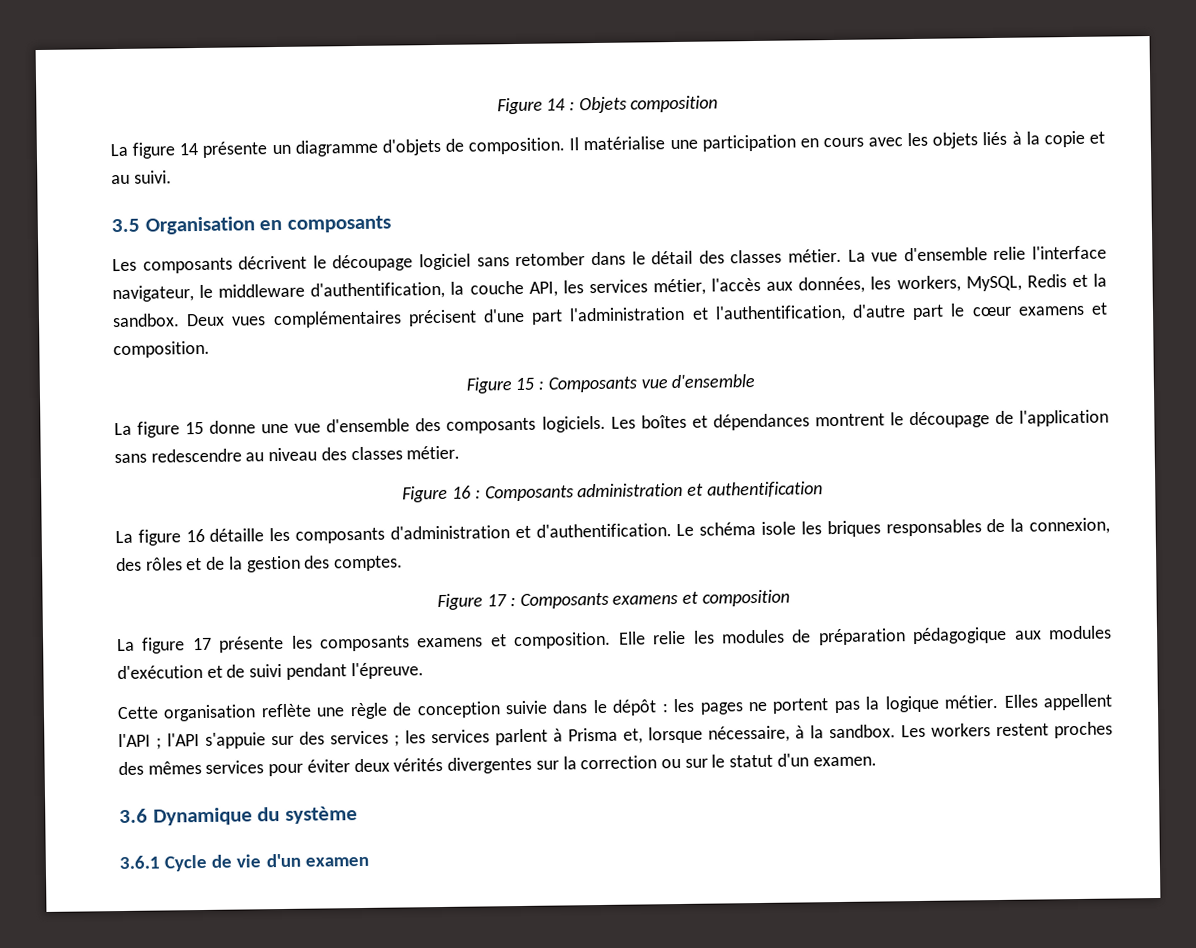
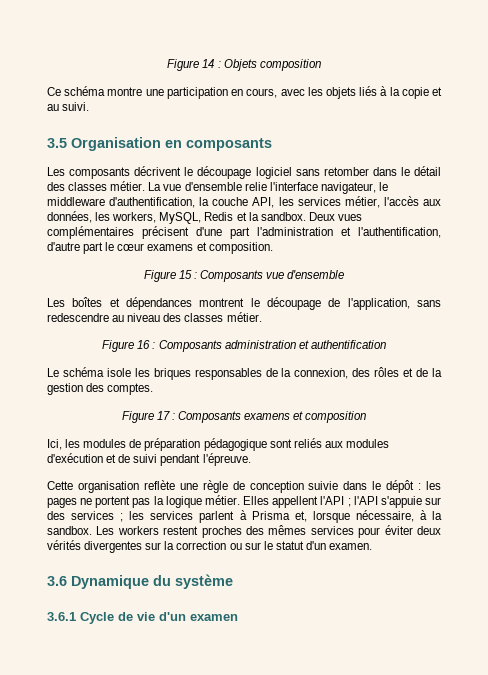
[110,136,666,159] La figure 14 présente un diagramme d'objets de composition. Il matérialise -> [47,86,143,96] Ce schéma montre
[822,137,864,148] cours -> [246,88,278,98] cours,
[114,415,606,438] La figure 15 donne une vue d'ensemble des composants logiciels. -> (345, 274) none
[1018,409,1109,427] l'application -> [347,298,410,310] l'application,
[115,523,672,546] La figure 16 détaille les composants d'administration et d'authentification. -> (386, 344) none
[117,630,687,654] La figure 17 présente les composants examens et composition. Elle relie -> [47,439,62,450] Ici,
(1008, 635) none -> [269,438,322,448] sont reliés

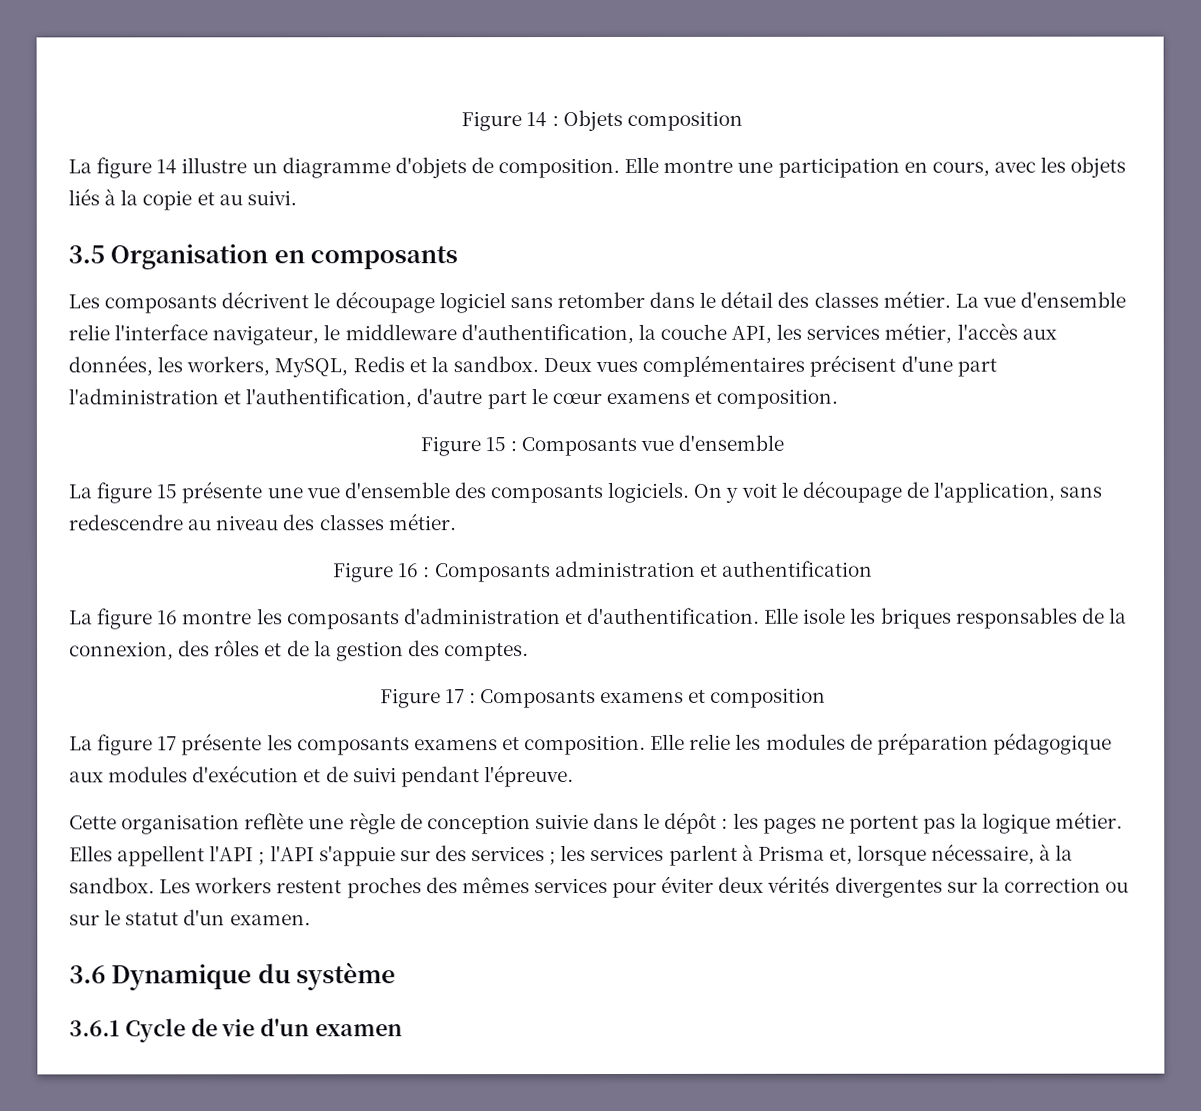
[47,86,106,96] Ce schéma -> [68,156,660,179] La figure 14 illustre un diagramme d'objets de composition. Elle
[47,297,245,310] Les boîtes et dépendances montrent -> [68,481,777,504] La figure 15 présente une vue d'ensemble des composants logiciels. On y voit
[47,367,104,377] Le schéma -> [69,607,800,630] La figure 16 montre les composants d'administration et d'authentification. Elle
[47,439,62,450] Ici, -> [69,733,732,756] La figure 17 présente les composants examens et composition. Elle relie
[269,438,322,448] sont reliés -> (1112, 743) none

